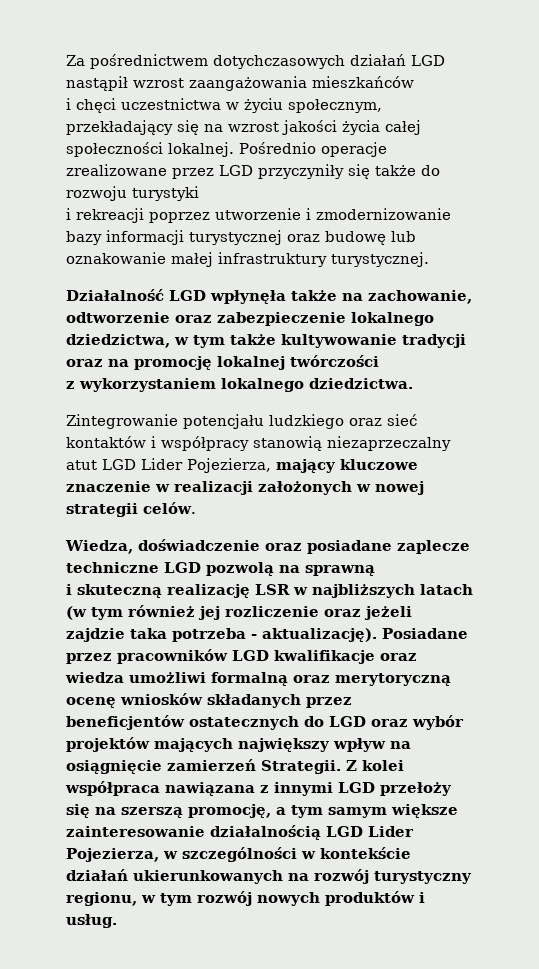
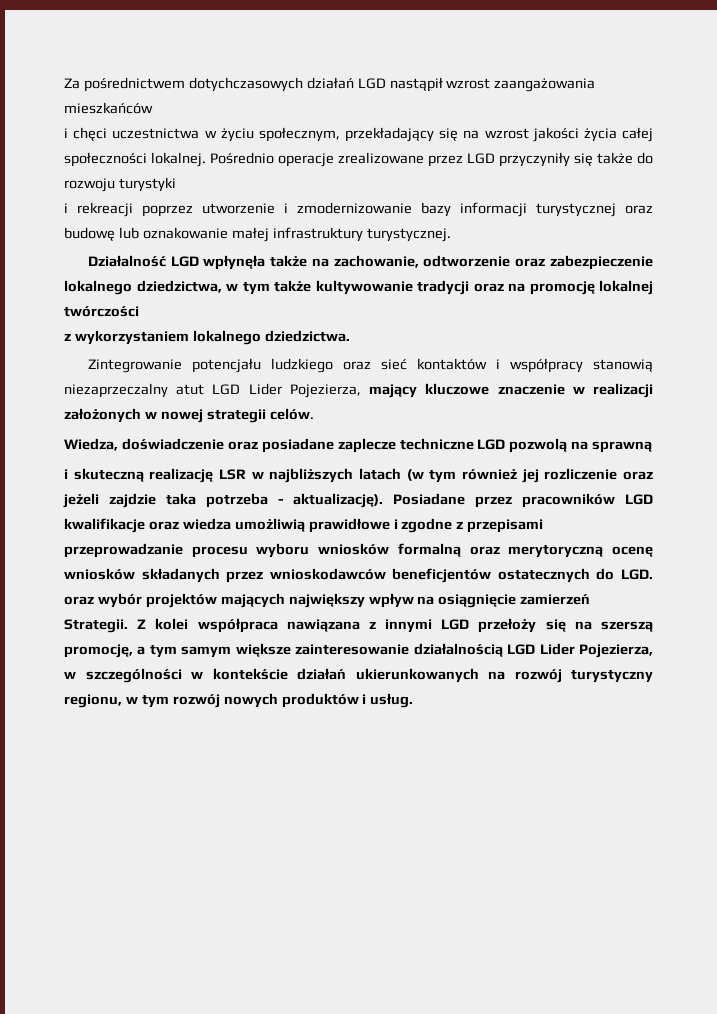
[129,672,206,683] umożliwi -> [234,518,544,533] [64,543,390,558] umożliwią prawidłowe i zgodne z przepisami przeprowadzanie procesu wyboru wniosków
(352, 702) none -> [269,568,386,580] wnioskodawców
[329,716,366,727] LGD -> [621,569,653,580] LGD.

